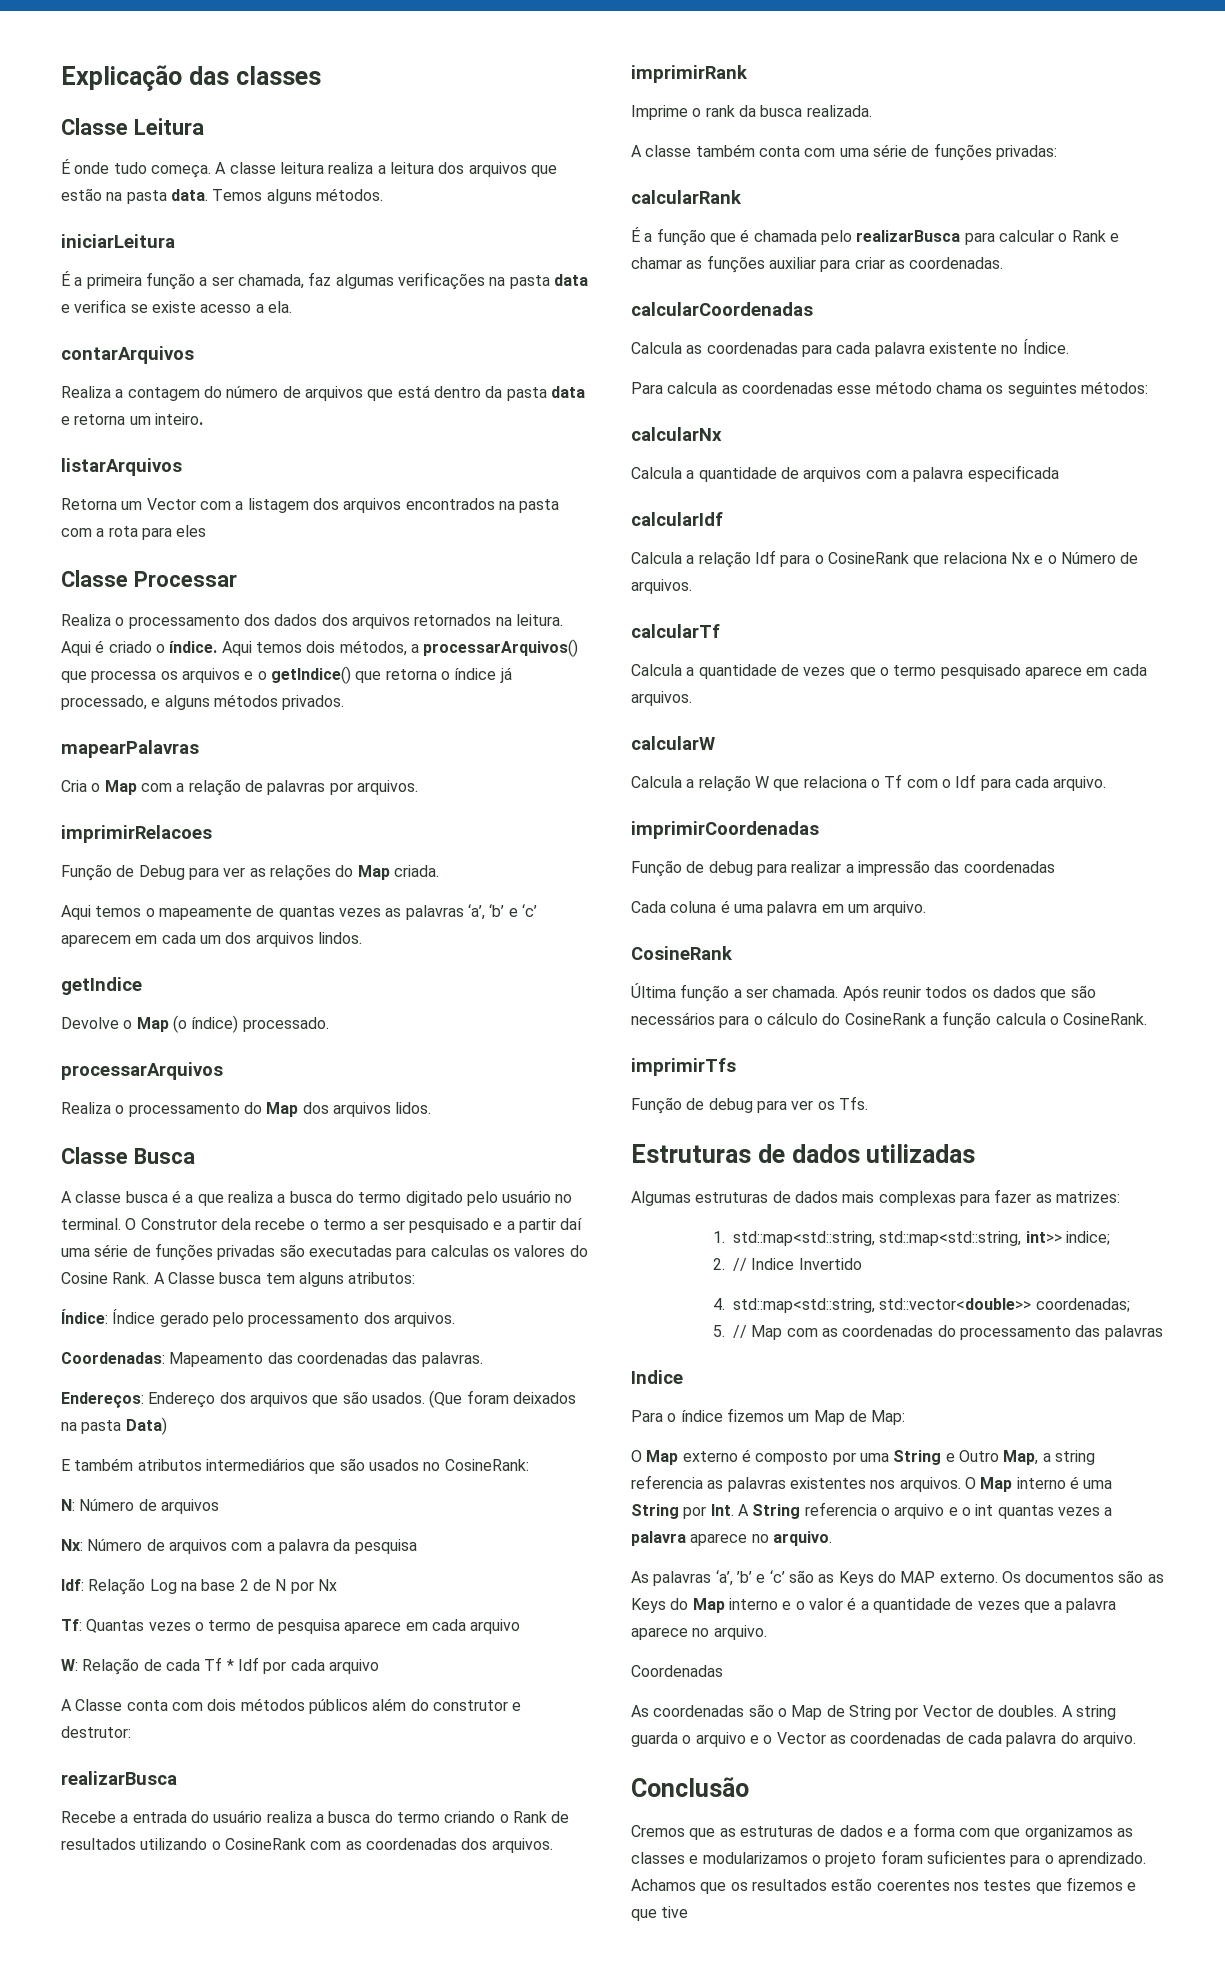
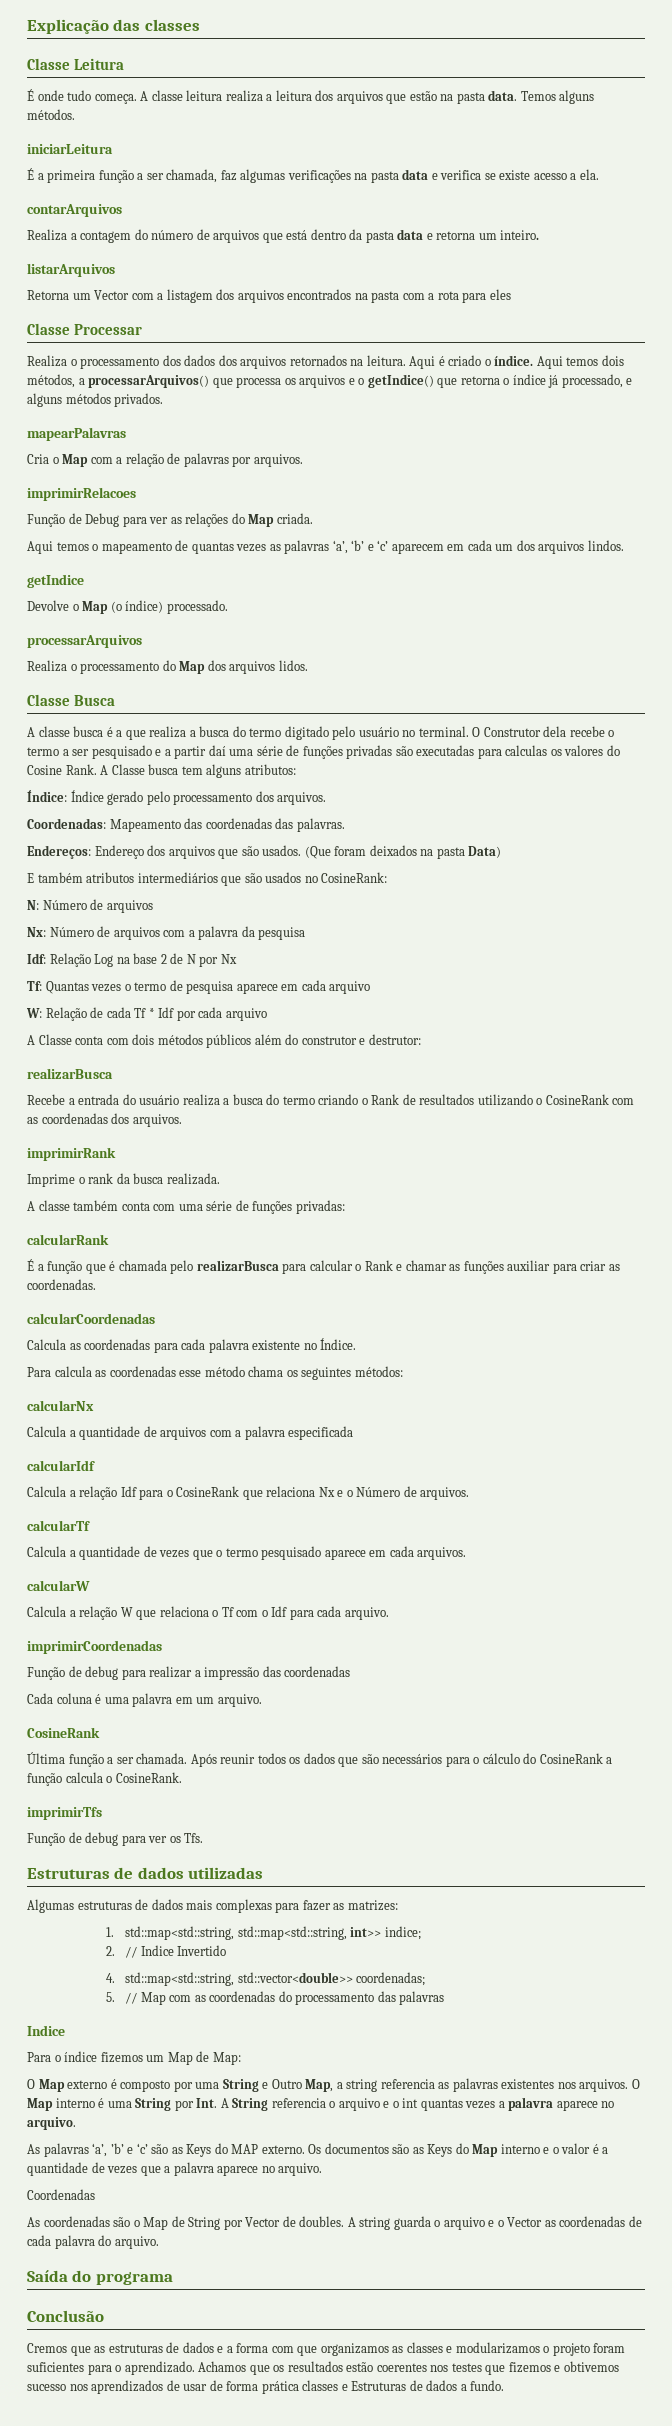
[158,906,252,920] mapeamente -> [101,542,172,554] mapeamento
(1136, 1739) none -> [27,2270,173,2285] // Saída do programa
[631,1906,689,1921] que tive -> [563,2361,619,2372] [27,2380,505,2394] obtivemos sucesso nos aprendizados de usar de forma prática classes e Estruturas de dados a fundo.

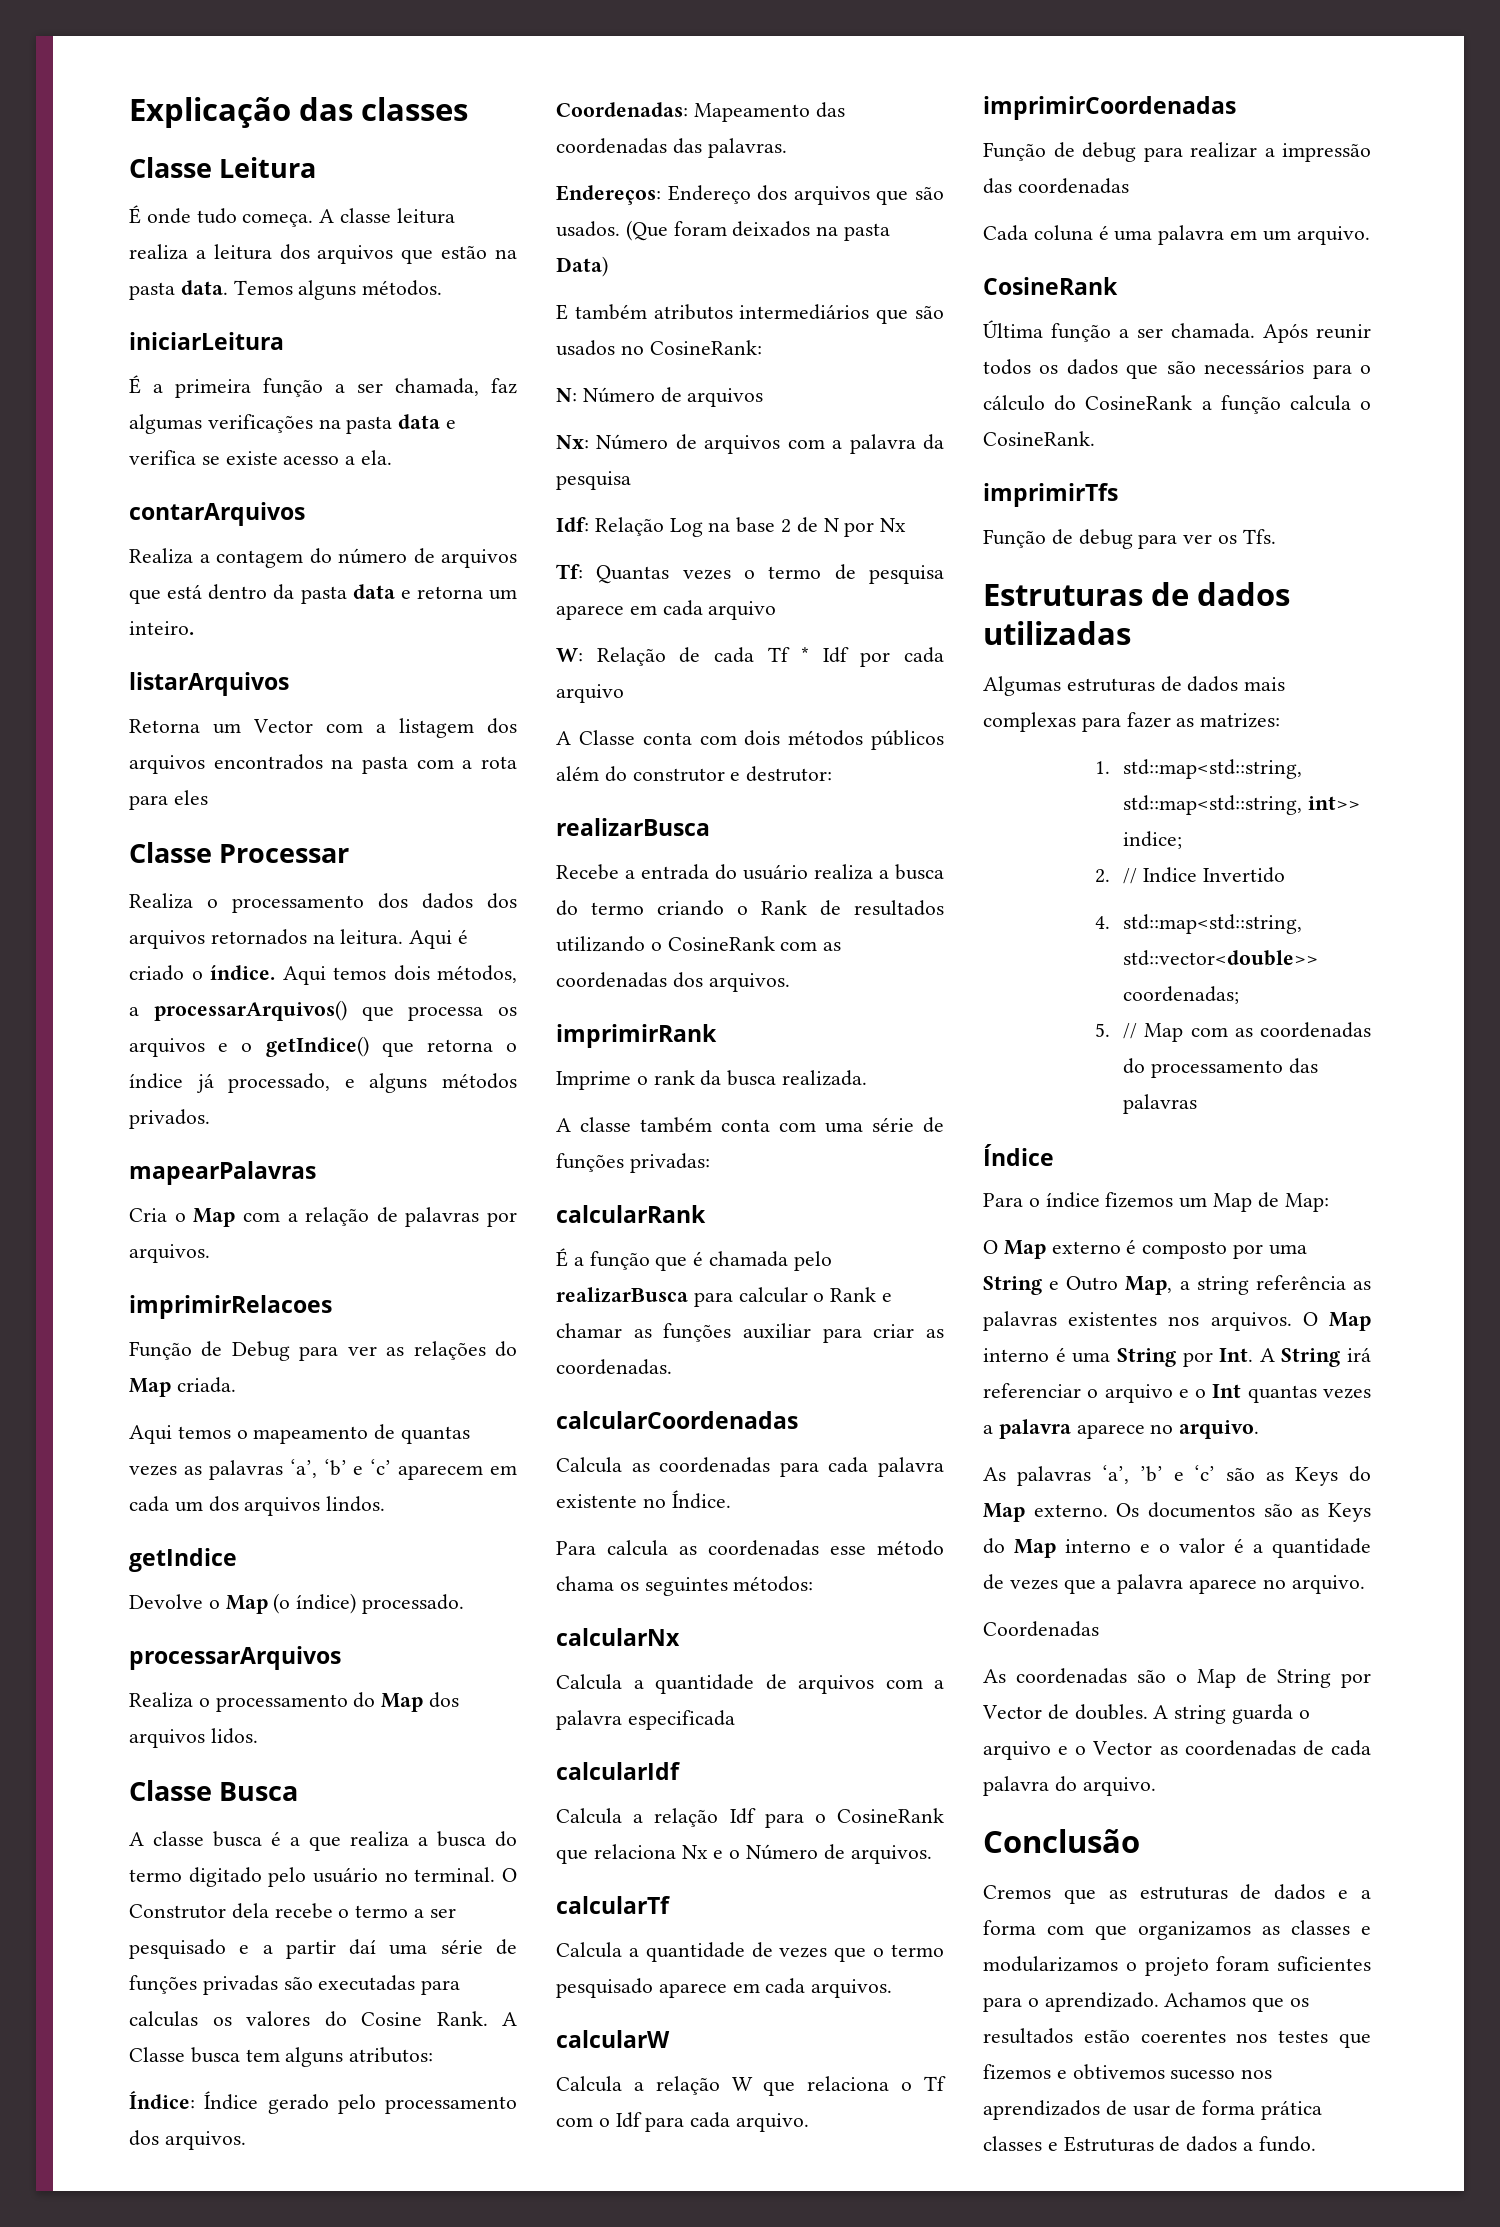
[27,2025,65,2036] Indice -> [983,1144,1054,1166] Índice
[380,2079,435,2089] referencia -> [1255,1275,1346,1290] referência
[271,2098,419,2111] referencia o arquivo e o int -> [1347,1347,1371,1362] [983,1383,1242,1403] irá referenciar o arquivo e o Int
[231,2144,259,2154] MAP -> [983,1503,1025,1522] Map
[27,2270,173,2285] // Saída do programa -> (1156, 1786) none

